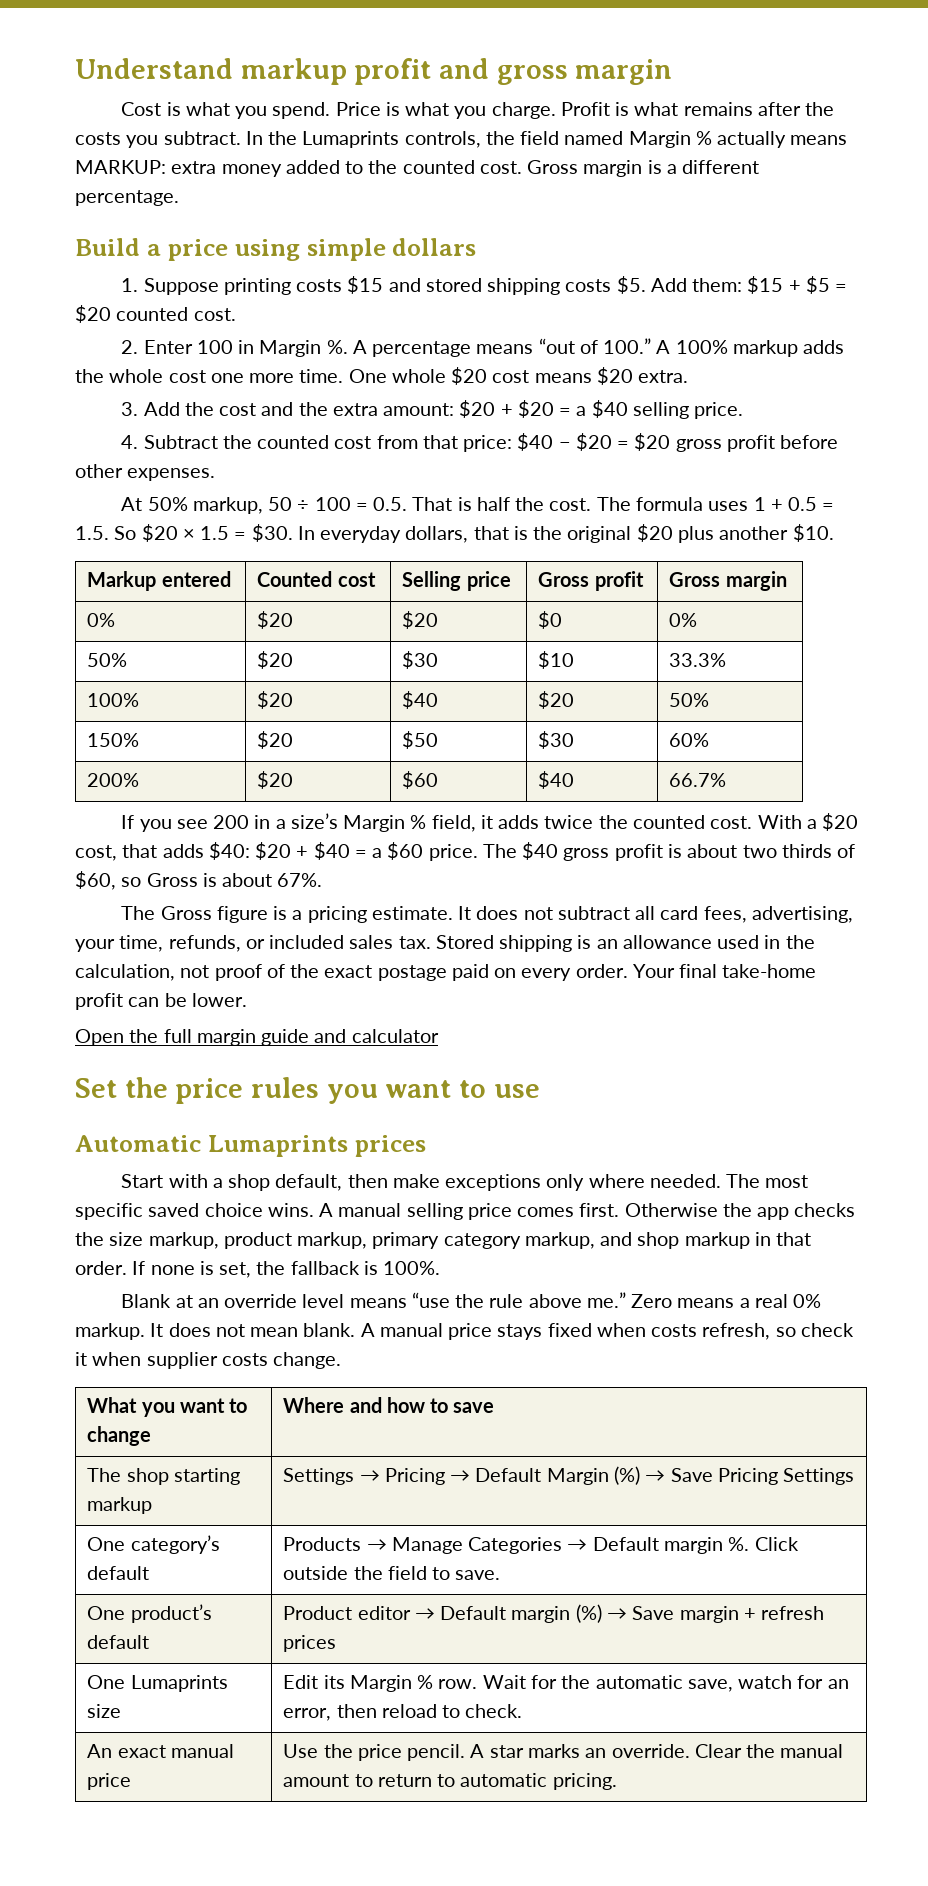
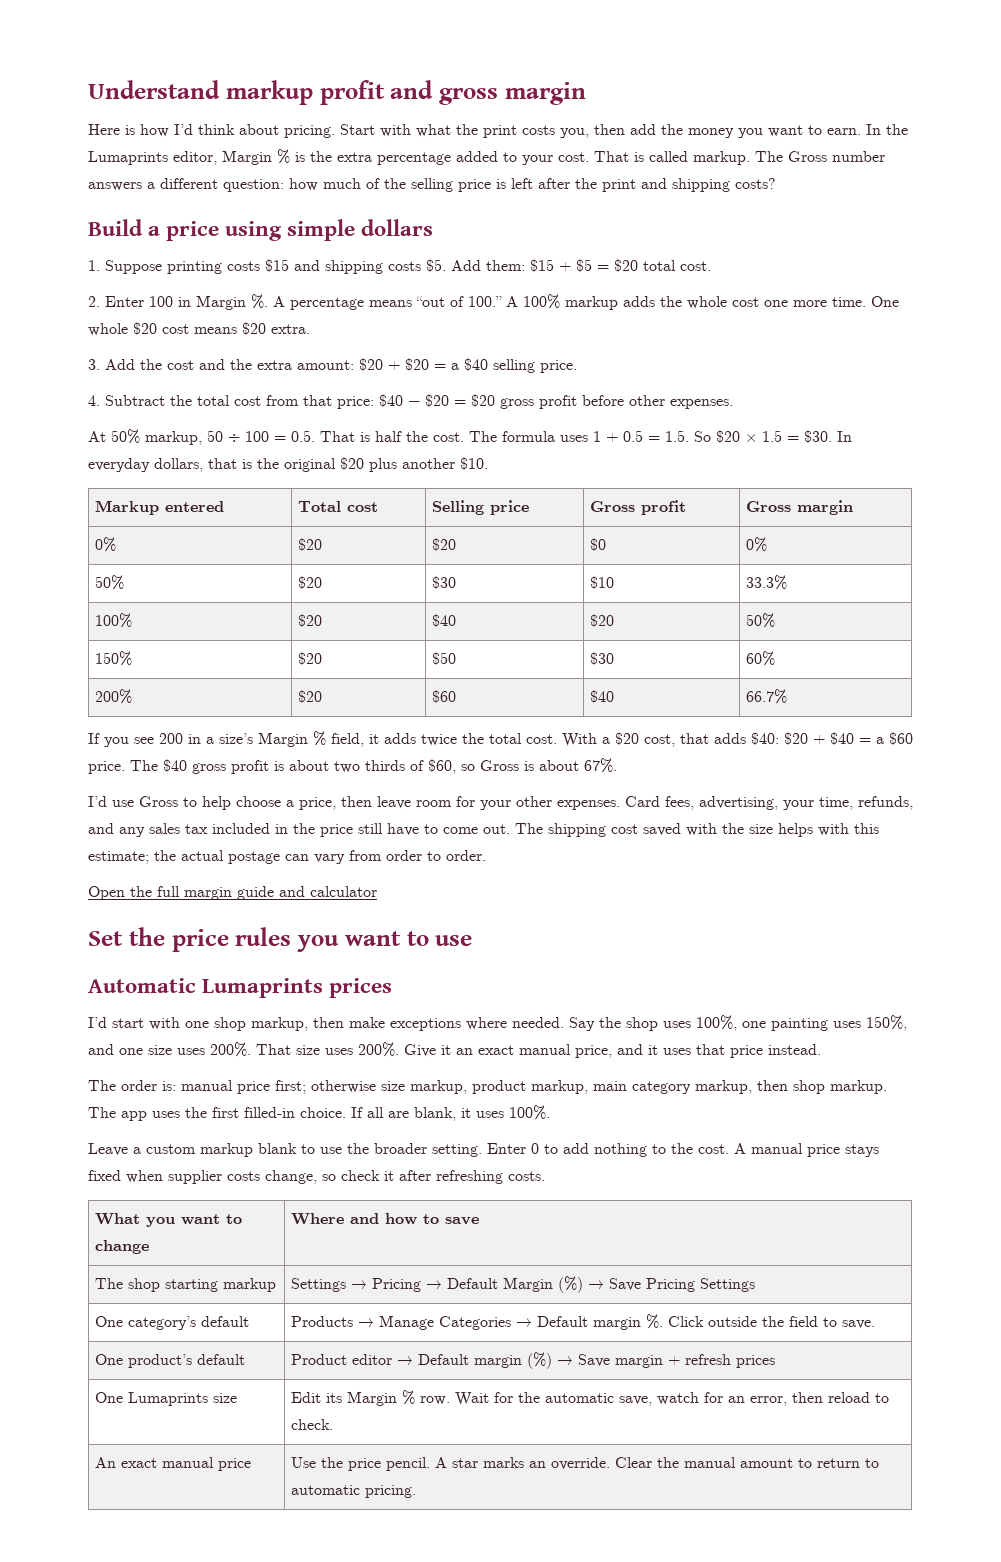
[121,102,835,119] [75,131,848,148] [75,160,760,177] [75,190,179,206] Cost is what you spend. Price is what you charge. Profit is what remains after the costs you subtract. In the Lumaprints controls, the field named Margin % actually means MARKUP: extra money added to the counted cost. Gross margin is a different percentage. -> [88,124,908,138] [88,149,885,165] [88,178,776,192] Here is how I’d think about pricing. Start with what the print costs you, then add the money you want to earn. In the Lumaprints editor, Margin % is the extra percentage added to your cost. That is called markup. The Gross number answers a different question: how much of the selling price is left after the print and shipping costs?
[425,278,482,292] stored -> (320, 265) none
[116,307,189,321] counted -> [643,260,676,271] total
[257,435,330,449] counted -> [197,395,230,406] total
[257,571,333,587] Counted -> [298,501,342,512] Total
[633,815,706,829] counted -> [489,733,522,744] total
[121,906,699,923] The Gross figure is a pricing estimate. It does not subtract all card -> [88,796,660,810] I’d use Gross to help choose a price, then leave room for your other expenses. Card
[245,935,815,952] [75,964,817,981] [75,993,247,1010] or included sales tax. Stored shipping is an allowance used in the calculation, not proof of the exact postage paid on every order. Your final take-home profit can be lower. -> [88,823,879,837] [88,850,486,864] and any sales tax included in the price still have to come out. The shipping cost saved with the size helps with this estimate; the actual postage can vary from order to order.
[121,1174,343,1191] Start with a shop default, -> [88,1017,308,1031] I’d start with one shop markup,
[546,1174,585,1191] only -> (461, 1024) none
[726,1174,809,1188] [75,1203,856,1220] [75,1232,104,1246] The most specific saved choice wins. A manual selling price comes first. Otherwise the app checks the -> [569,1015,907,1031] [88,1042,821,1058] [88,1080,376,1094] Say the shop uses 100%, one painting uses 150%, and one size uses 200%. That size uses 200%. Give it an exact manual price, and it uses that price instead. // The order is: manual price first; otherwise
[372,1232,440,1249] primary -> [593,1081,627,1091] main
[600,1232,812,1249] [75,1261,441,1278] [121,1292,822,1308] [75,1323,356,1340] and shop markup in that order. If none is set, the fallback is 100%. // Blank at an override level means “use the rule above me.” Zero means a real 0% markup. It does not mean blank. -> [757,1080,887,1094] [88,1105,550,1121] [88,1143,729,1157] then shop markup. The app uses the first filled-in choice. If all are blank, it uses 100%. // Leave a custom markup blank to use the broader setting. Enter 0 to add nothing to the cost.
[651,1323,854,1340] [75,1352,342,1369] costs refresh, so check it when supplier costs change. -> [168,1170,545,1184] supplier costs change, so check it after refreshing costs.

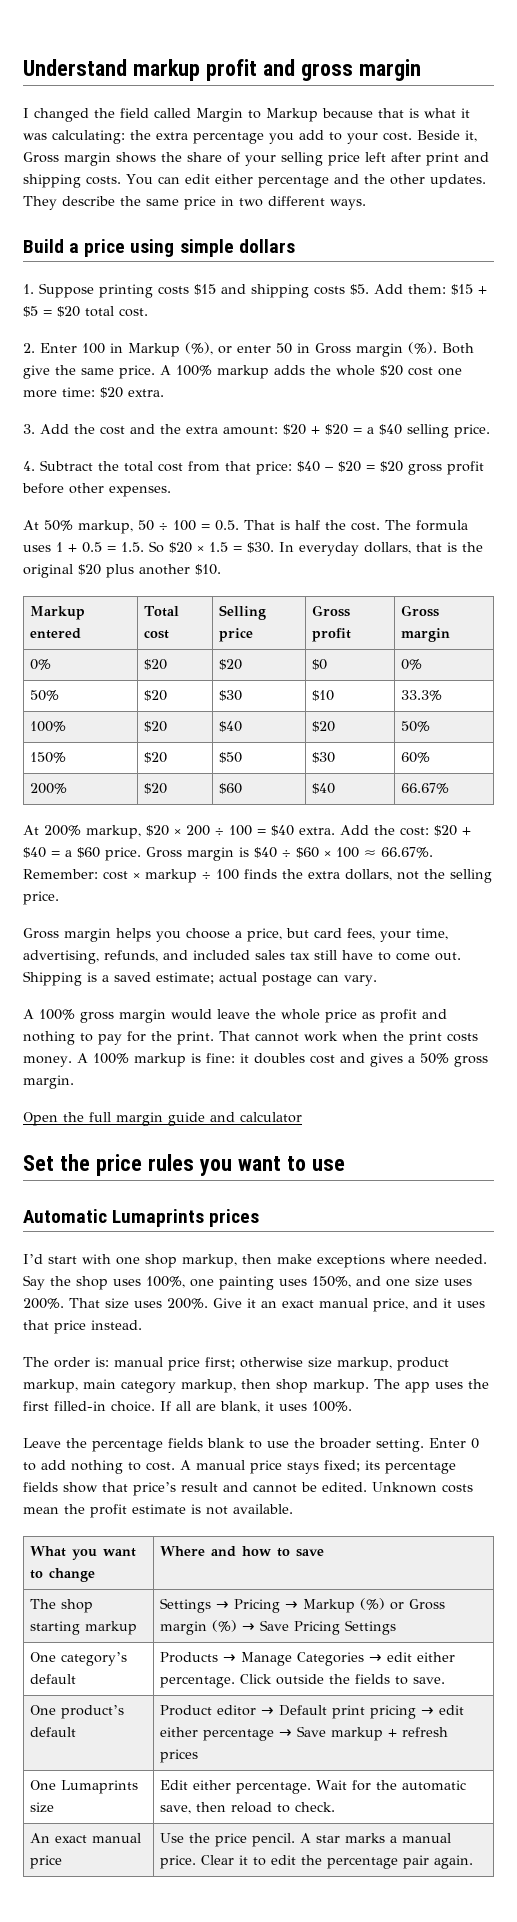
[88,124,908,138] [88,149,305,165] Here is how I’d think about pricing. Start with what the print costs you, then add the money you want to earn. In the Lumaprints editor, Margin % is -> [23,108,470,122] [23,130,125,144] I changed the field called Margin to Markup because that is what it was calculating:
[456,151,498,162] added -> [269,130,324,144] you add
[594,151,885,165] [88,178,406,192] That is called markup. The Gross number answers a different question: how much of the -> [417,130,477,142] [23,152,276,166] Beside it, Gross margin shows the share of your
[496,179,506,189] is -> (360, 159) none
[575,178,597,189] the -> (421, 157) none
[735,178,776,189] costs? -> [86,174,486,188] [23,196,366,210] costs. You can edit either percentage and the other updates. They describe the same price in two different ways.
[196,294,502,310] Margin %. A percentage means “out of 100.” -> [128,342,474,357] [23,365,155,379] Markup (%), or enter 50 in Gross margin (%). Both give the same price.
(727, 302) none -> [380,365,403,376] $20
[832,296,899,307] [88,322,237,336] time. One whole $20 cost means -> [62,387,95,397] time:
[746,689,788,704] [88,731,779,747] 66.7% // If you see 200 in a size’s Margin % field, it adds twice the total cost. With a $20 cost, that adds $40: -> [400,783,449,794] [23,825,429,839] 66.67% // At 200% markup, $20 × 200 ÷ 100 = $40 extra. Add the cost:
[130,758,617,774] [88,796,778,810] The $40 gross profit is about two thirds of $60, so Gross is about 67%. // I’d use Gross to help choose a price, then leave room for your other expenses. Card fees, advertising, -> [146,847,433,861] [23,869,492,883] [23,891,59,905] [23,928,375,942] Gross margin is $40 ÷ $60 × 100 ≈ 66.67%. Remember: cost × markup ÷ 100 finds the extra dollars, not the selling price. // Gross margin helps you choose a price, but card fees,
(853, 803) none -> [23,950,99,964] advertising,
[119,827,145,837] any -> [193,950,250,960] included
[212,823,353,837] included in the price -> (310, 956) none
[515,823,879,837] [88,850,486,864] The shipping cost saved with the size helps with this estimate; the actual postage can vary from order to order. -> [23,971,377,986] [23,1009,447,1023] [23,1031,478,1045] [23,1053,488,1067] [23,1075,74,1089] Shipping is a saved estimate; actual postage can vary. // A 100% gross margin would leave the whole price as profit and nothing to pay for the print. That cannot work when the print costs money. A 100% markup is fine: it doubles cost and gives a 50% gross margin.
[133,1143,253,1157] a custom markup -> [66,1438,203,1452] the percentage fields
[671,1143,693,1154] the -> (141, 1466) none
[88,1170,545,1184] fixed when supplier costs change, so check it after refreshing costs. -> [324,1460,456,1474] [23,1482,473,1496] [23,1504,293,1518] fixed; its percentage fields show that price’s result and cannot be edited. Unknown costs mean the profit estimate is not available.
[447,1277,554,1292] Default Margin -> [302,1598,445,1613] [159,1621,207,1635] Markup (%) or Gross margin
[537,1314,664,1330] Default margin %. -> [386,1652,455,1662] [159,1676,235,1688] edit either percentage.
[789,1316,819,1327] field -> [354,1674,390,1684] fields
[474,1352,664,1369] margin (%) → Save margin -> [331,1705,464,1719] [159,1726,383,1741] print pricing → edit either percentage → Save markup
[326,1390,451,1406] its Margin % row. -> [192,1780,311,1794] either percentage.
[657,1392,788,1406] watch for an error, -> (191, 1809) none
[529,1457,880,1470] [291,1485,417,1498] an override. Clear the manual amount to return to automatic pricing. -> [389,1833,451,1843] [159,1855,473,1869] a manual price. Clear it to edit the percentage pair again.

